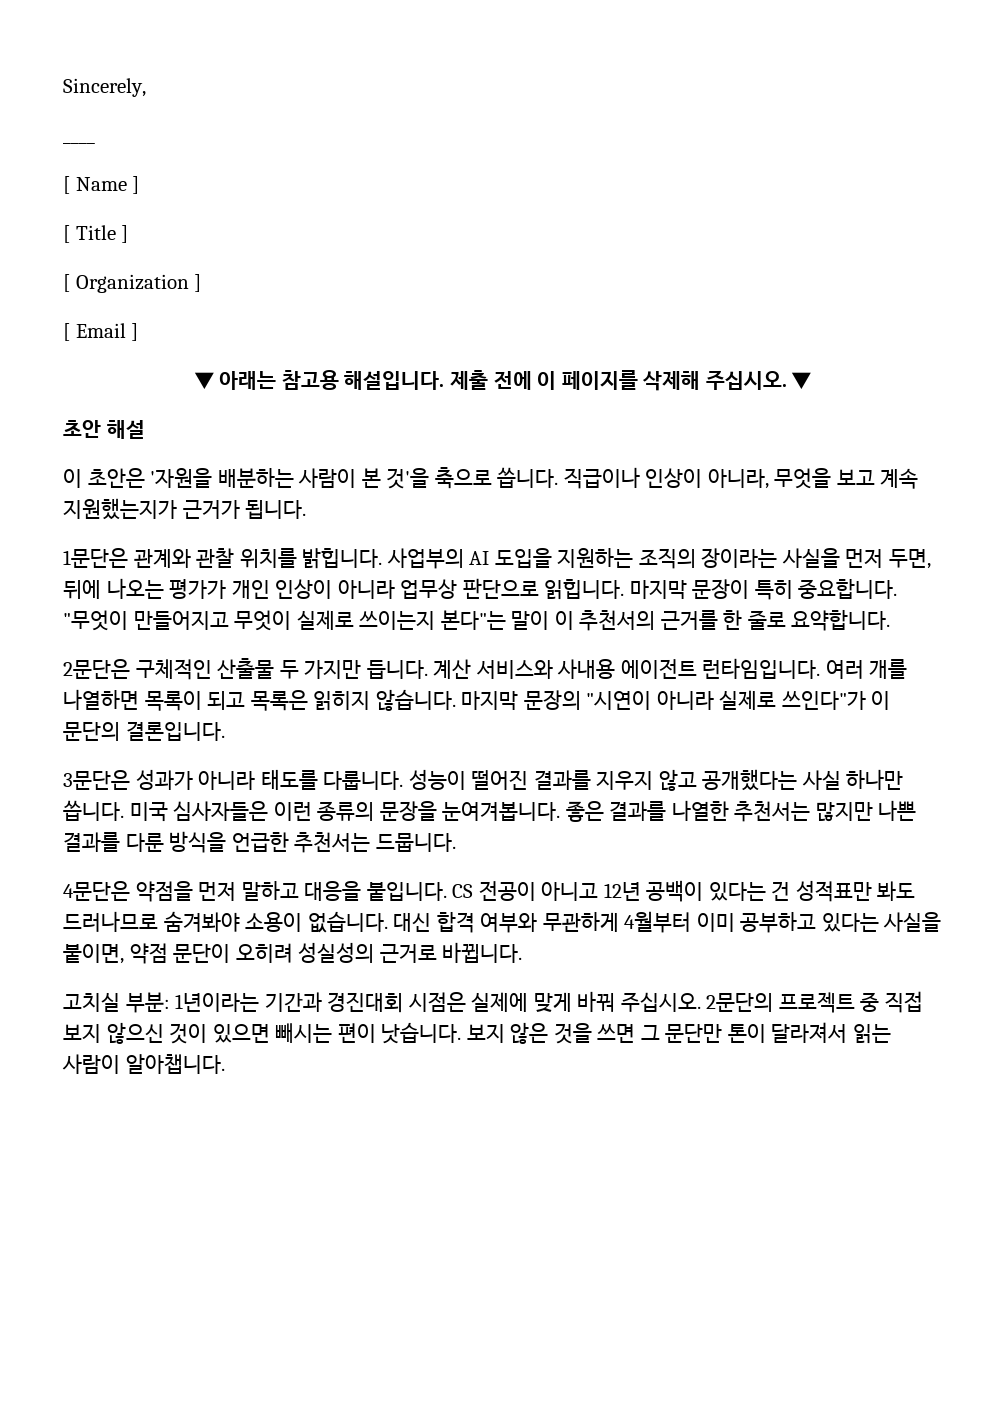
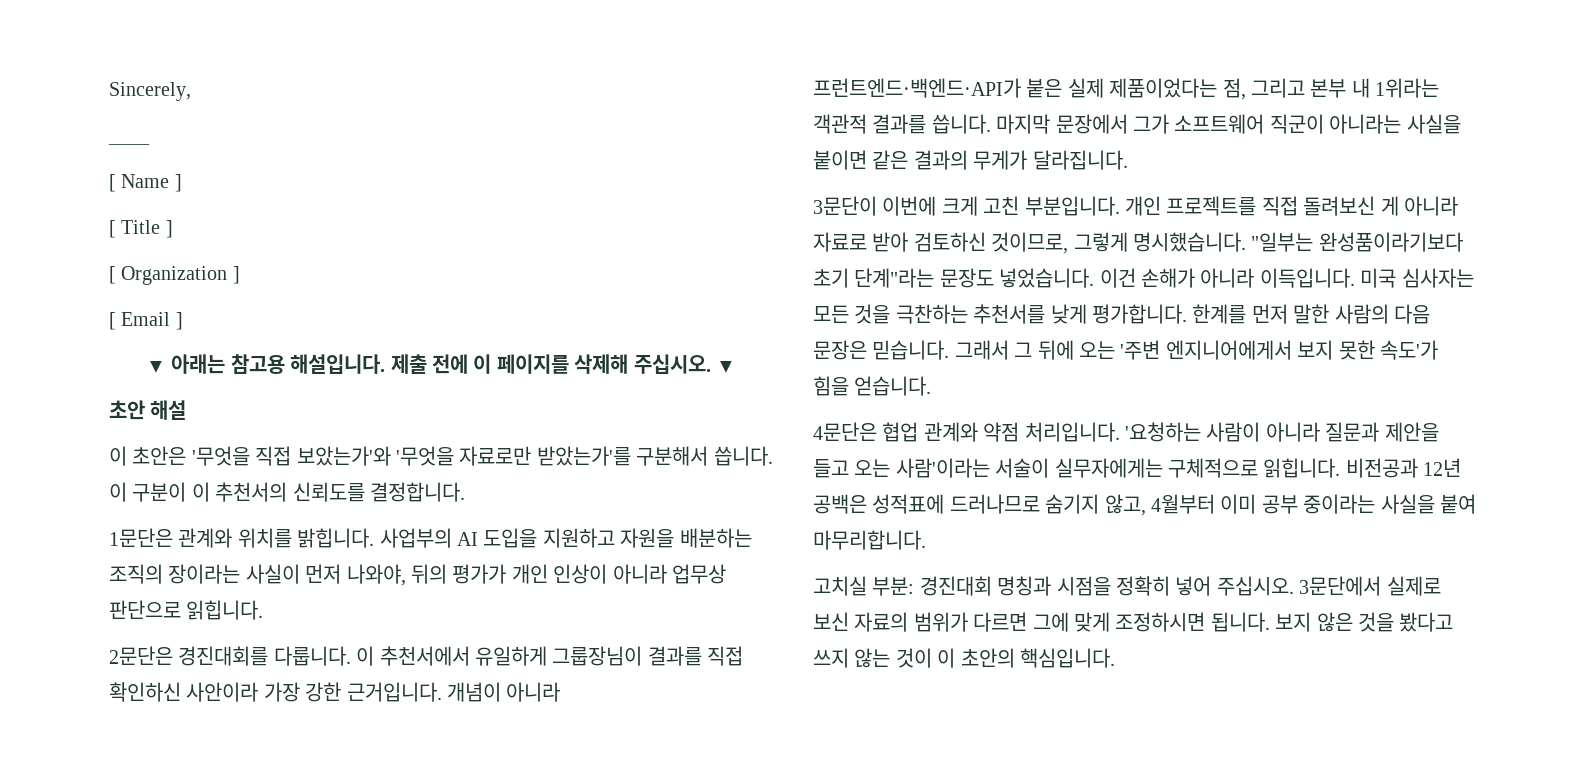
[150,467,919,489] [63,498,307,520] '자원을 배분하는 사람이 본 것'을 축으로 씁니다. 직급이나 인상이 아니라, 무엇을 보고 계속 지원했는지가 근거가 됩니다. -> [191,446,773,466] [109,482,465,502] '무엇을 직접 보았는가'와 '무엇을 자료로만 받았는가'를 구분해서 씁니다. 이 구분이 이 추천서의 신뢰도를 결정합니다.
[196,548,235,568] 관찰 -> (233, 538) none
[557,548,931,569] [63,578,164,599] 지원하는 조직의 장이라는 사실을 먼저 두면, 뒤에 나오는 -> [542,528,752,548] [109,564,447,586] 지원하고 자원을 배분하는 조직의 장이라는 사실이 먼저 나와야, 뒤의
[629,578,898,600] [63,609,891,631] [63,658,908,680] [63,689,891,711] [63,721,225,741] [63,769,904,791] [63,800,917,822] [63,831,456,853] [63,880,916,902] [63,911,942,933] [63,942,523,964] [63,991,923,1013] [63,1022,892,1044] [62,1054,225,1074] 마지막 문장이 특히 중요합니다. "무엇이 만들어지고 무엇이 실제로 쓰이는지 본다"는 말이 이 추천서의 근거를 한 줄로 요약합니다. // 2문단은 구체적인 산출물 두 가지만 듭니다. 계산 서비스와 사내용 에이전트 런타임입니다. 여러 개를 나열하면 목록이 되고 목록은 읽히지 않습니다. 마지막 문장의 "시연이 아니라 실제로 쓰인다"가 이 문단의 결론입니다. // 3문단은 성과가 아니라 태도를 다룹니다. 성능이 떨어진 결과를 지우지 않고 공개했다는 사실 하나만 씁니다. 미국 심사자들은 이런 종류의 문장을 눈여겨봅니다. 좋은 결과를 나열한 추천서는 많지만 나쁜 결과를 다룬 방식을 언급한 추천서는 드뭅니다. // 4문단은 약점을 먼저 말하고 대응을 붙입니다. CS 전공이 아니고 12년 공백이 있다는 건 성적표만 봐도 드러나므로 숨겨봐야 소용이 없습니다. 대신 합격 여부와 무관하게 4월부터 이미 공부하고 있다는 사실을 붙이면, 약점 문단이 오히려 성실성의 근거로 바뀝니다. // 고치실 부분: 1년이라는 기간과 경진대회 시점은 실제에 맞게 바꿔 주십시오. 2문단의 프로젝트 중 직접 보지 않으신 것이 있으면 빼시는 편이 낫습니다. 보지 않은 것을 쓰면 그 문단만 톤이 달라져서 읽는 사람이 알아챕니다. -> [109,646,744,666] [109,682,561,702] [813,78,1440,100] [813,114,1461,134] [813,150,1128,170] [813,196,1458,216] [813,232,1463,254] [813,268,1474,288] [813,304,1430,324] [813,340,1438,360] [813,376,932,396] [813,422,1439,442] [813,458,1462,478] [813,494,1476,516] [813,530,926,550] [813,576,1441,596] [813,612,1454,632] [813,648,1115,668] // 2문단은 경진대회를 다룹니다. 이 추천서에서 유일하게 그룹장님이 결과를 직접 확인하신 사안이라 가장 강한 근거입니다. 개념이 아니라 프런트엔드·백엔드·API가 붙은 실제 제품이었다는 점, 그리고 본부 내 1위라는 객관적 결과를 씁니다. 마지막 문장에서 그가 소프트웨어 직군이 아니라는 사실을 붙이면 같은 결과의 무게가 달라집니다. // 3문단이 이번에 크게 고친 부분입니다. 개인 프로젝트를 직접 돌려보신 게 아니라 자료로 받아 검토하신 것이므로, 그렇게 명시했습니다. "일부는 완성품이라기보다 초기 단계"라는 문장도 넣었습니다. 이건 손해가 아니라 이득입니다. 미국 심사자는 모든 것을 극찬하는 추천서를 낮게 평가합니다. 한계를 먼저 말한 사람의 다음 문장은 믿습니다. 그래서 그 뒤에 오는 '주변 엔지니어에게서 보지 못한 속도'가 힘을 얻습니다. // 4문단은 협업 관계와 약점 처리입니다. '요청하는 사람이 아니라 질문과 제안을 들고 오는 사람'이라는 서술이 실무자에게는 구체적으로 읽힙니다. 비전공과 12년 공백은 성적표에 드러나므로 숨기지 않고, 4월부터 이미 공부 중이라는 사실을 붙여 마무리합니다. // 고치실 부분: 경진대회 명칭과 시점을 정확히 넣어 주십시오. 3문단에서 실제로 보신 자료의 범위가 다르면 그에 맞게 조정하시면 됩니다. 보지 않은 것을 봤다고 쓰지 않는 것이 이 초안의 핵심입니다.

